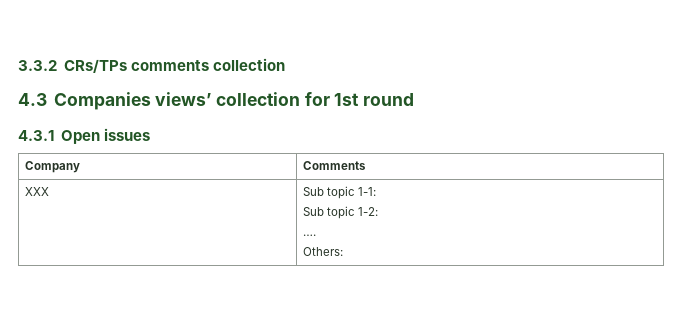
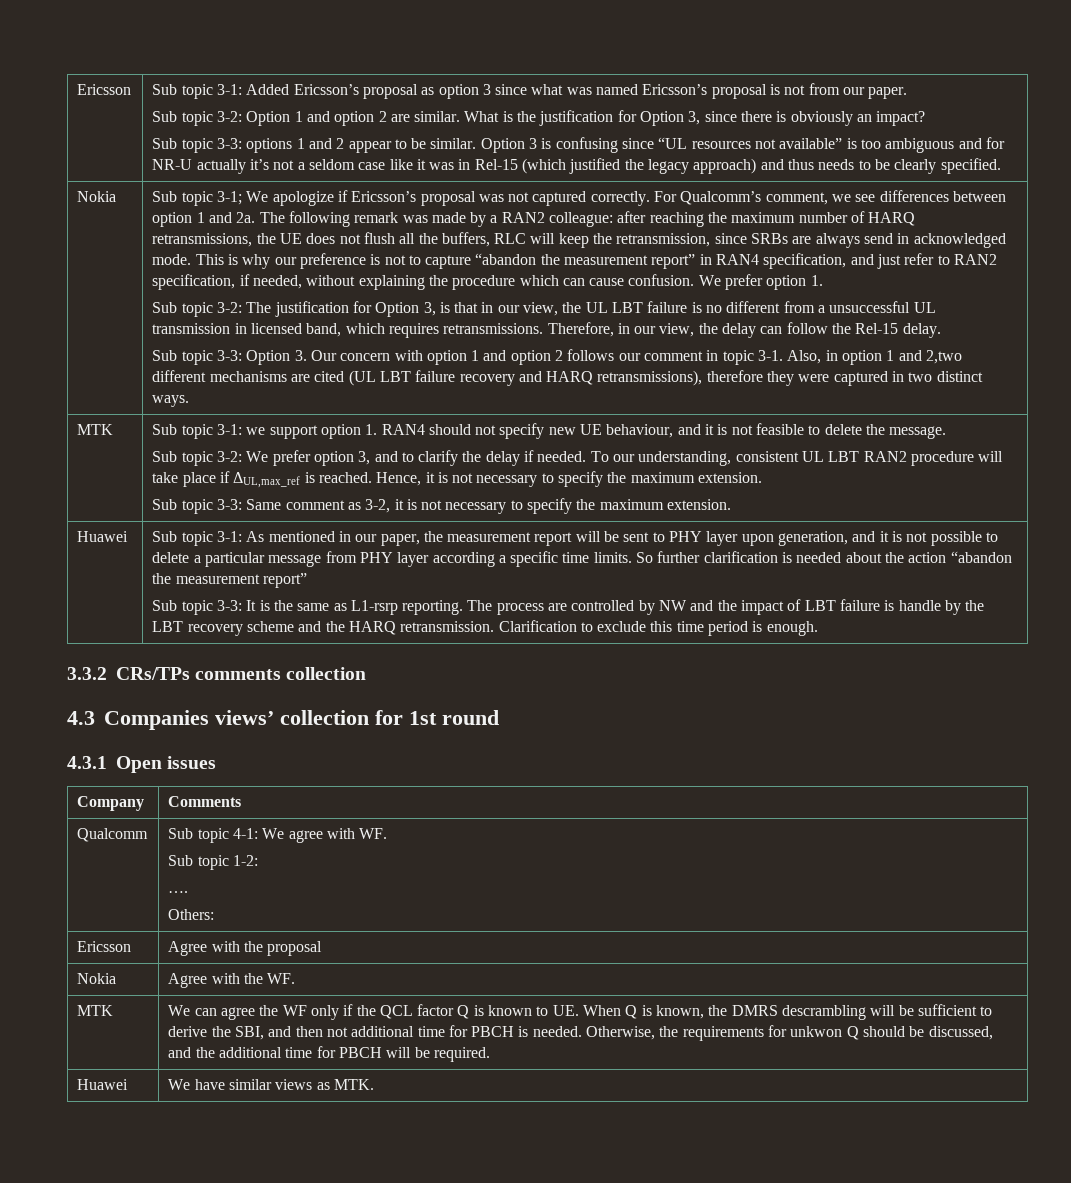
(18, 65) none -> [77,84,132,95] [152,83,908,99] [152,110,926,126] [152,137,1005,153] [152,158,1001,174] [77,191,117,202] [152,190,1007,206] [152,211,916,227] [152,232,1006,248] [152,253,998,269] [152,274,823,290] [152,301,936,317] [152,322,941,338] [152,349,962,365] [152,370,983,386] [152,395,190,407] [77,424,114,435] [152,423,947,439] [152,450,1004,466] [152,471,763,488] [152,498,732,514] [77,531,129,542] [152,531,998,546] [152,551,1012,567] [152,573,307,588] [152,599,985,615] [152,620,818,636] Ericsson | Sub topic 3-1: Added Ericsson’s proposal as option 3 since what was named Ericsson’s proposal is not from our paper. // Sub topic 3-2: Option 1 and option 2 are similar. What is the justification for Option 3, since there is obviously an impact? // Sub topic 3-3: options 1 and 2 appear to be similar. Option 3 is confusing since “UL resources not available” is too ambiguous and for NR-U actually it’s not a seldom case like it was in Rel-15 (which justified the legacy approach) and thus needs to be clearly specified. // Nokia | Sub topic 3-1; We apologize if Ericsson’s proposal was not captured correctly. For Qualcomm’s comment, we see differences between option 1 and 2a. The following remark was made by a RAN2 colleague: after reaching the maximum number of HARQ retransmissions, the UE does not flush all the buffers, RLC will keep the retransmission, since SRBs are always send in acknowledged mode. This is why our preference is not to capture “abandon the measurement report” in RAN4 specification, and just refer to RAN2 specification, if needed, without explaining the procedure which can cause confusion. We prefer option 1. // Sub topic 3-2: The justification for Option 3, is that in our view, the UL LBT failure is no different from a unsuccessful UL transmission in licensed band, which requires retransmissions. Therefore, in our view, the delay can follow the Rel-15 delay. // Sub topic 3-3: Option 3. Our concern with option 1 and option 2 follows our comment in topic 3-1. Also, in option 1 and 2,two different mechanisms are cited (UL LBT failure recovery and HARQ retransmissions), therefore they were captured in two distinct ways. // MTK | Sub topic 3-1: we support option 1. RAN4 should not specify new UE behaviour, and it is not feasible to delete the message. // Sub topic 3-2: We prefer option 3, and to clarify the delay if needed. To our understanding, consistent UL LBT RAN2 procedure will take place if ΔUL,max_ref is reached. Hence, it is not necessary to specify the maximum extension. // Sub topic 3-3: Same comment as 3-2, it is not necessary to specify the maximum extension. // Huawei | Sub topic 3-1: As mentioned in our paper, the measurement report will be sent to PHY layer upon generation, and it is not possible to delete a particular message from PHY layer according a specific time limits. So further clarification is needed about the action “abandon the measurement report” // Sub topic 3-3: It is the same as L1-rsrp reporting. The process are controlled by NW and the impact of LBT failure is handle by the LBT recovery scheme and the HARQ retransmission. Clarification to exclude this time period is enough. //
[25,187,50,196] [303,186,377,199] XXX | Sub topic 1-1: -> [77,828,149,842] [168,828,388,843] Qualcomm | Sub topic 4-1: We agree with WF.
(344, 251) none -> [77,941,132,952] [168,941,323,956] [77,973,117,984] [168,973,296,988] [77,1005,114,1016] [168,1004,993,1020] [168,1025,993,1041] [168,1046,490,1062] [77,1079,129,1090] [168,1079,374,1090] // Ericsson | Agree with the proposal // Nokia | Agree with the WF. // MTK | We can agree the WF only if the QCL factor Q is known to UE. When Q is known, the DMRS descrambling will be sufficient to derive the SBI, and then not additional time for PBCH is needed. Otherwise, the requirements for unkwon Q should be discussed, and the additional time for PBCH will be required. // Huawei | We have similar views as MTK.

